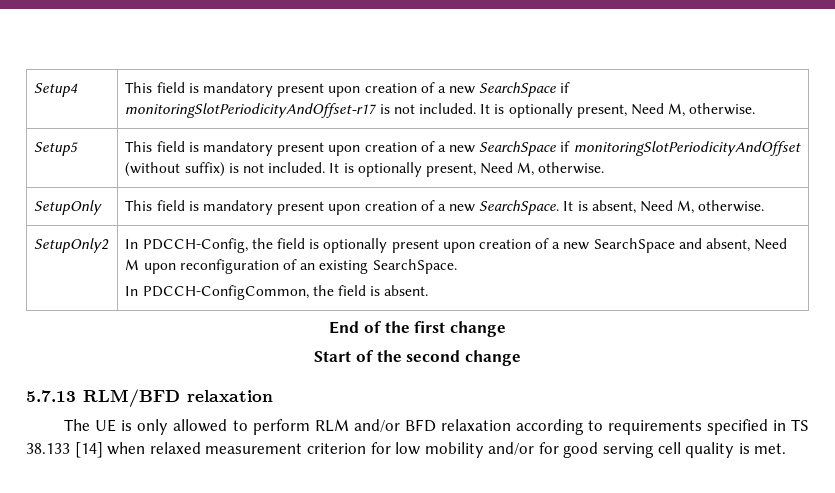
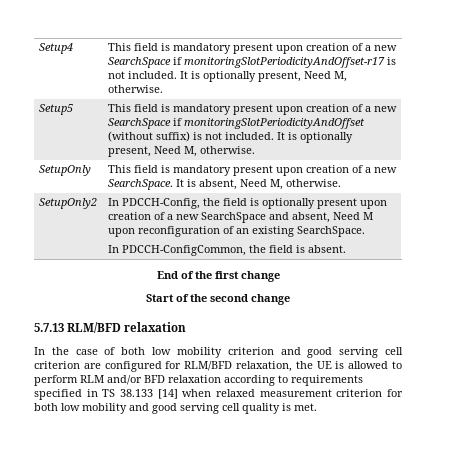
[64,419,91,431] The -> [34,347,403,358] [34,361,313,372] In the case of both low mobility criterion and good serving cell criterion are configured for RLM/BFD relaxation, the
[137,419,169,435] only -> (345, 365) none
[395,442,559,458] low mobility and/or for -> [34,403,149,414] both low mobility and

